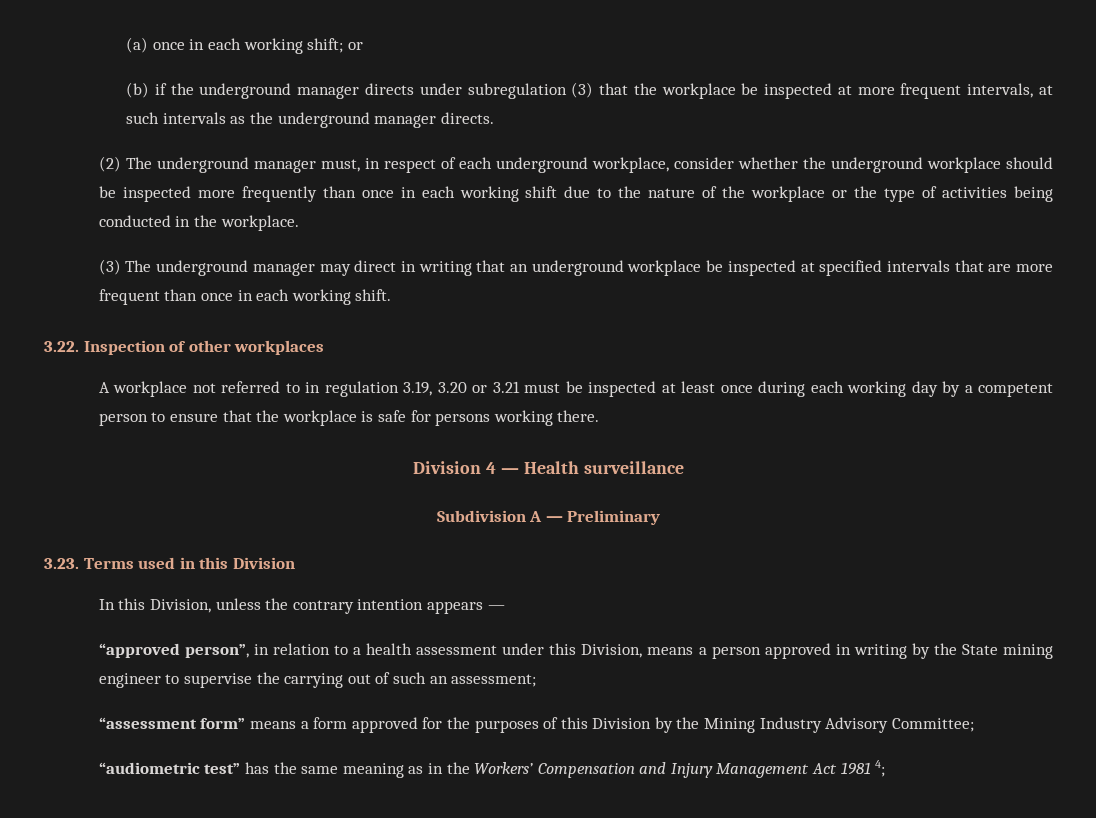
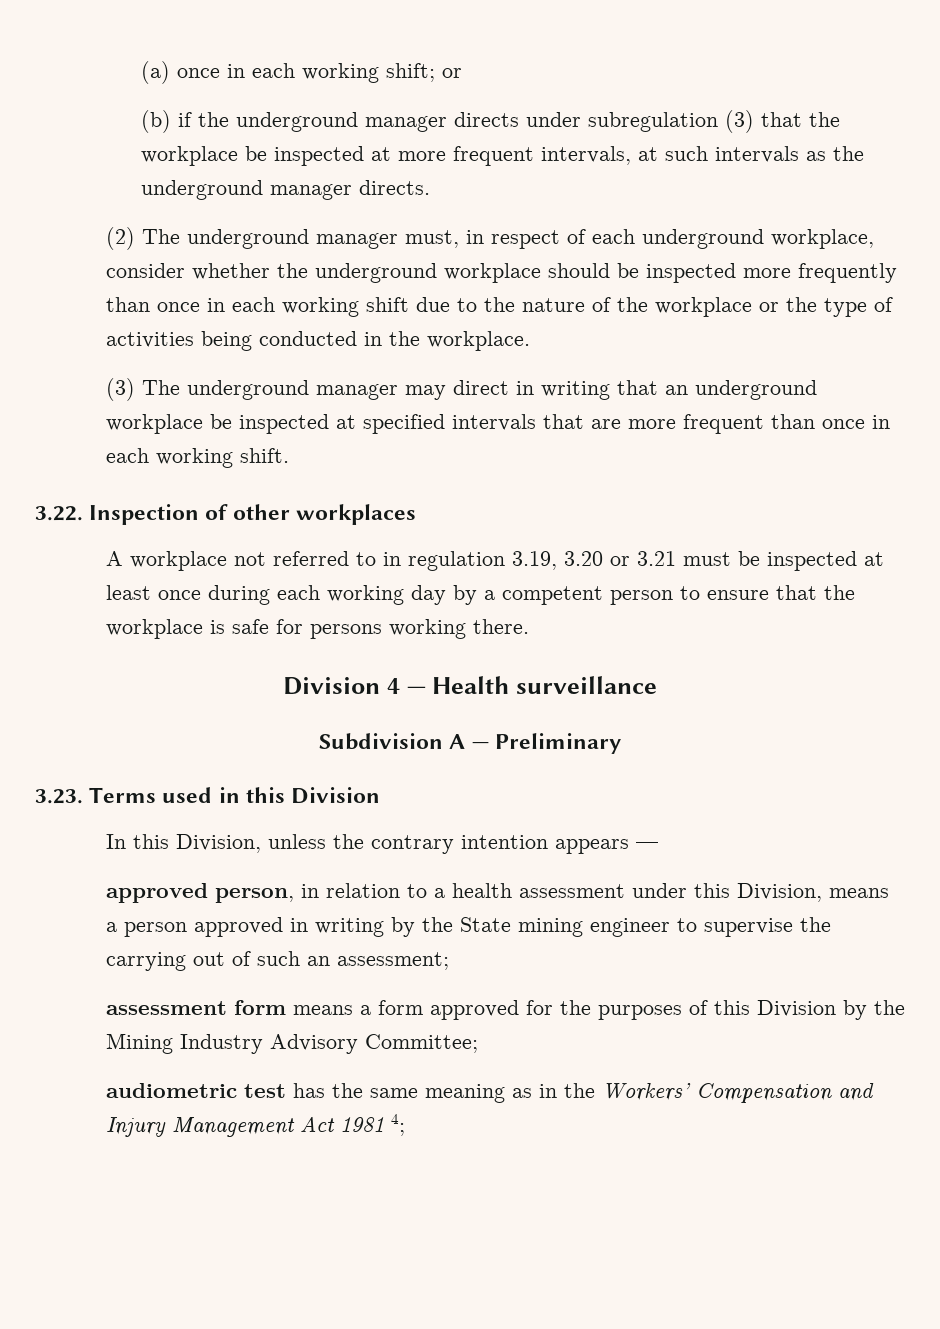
[98,643,249,658] “approved person”, -> [105,883,294,903] approved person,
[98,717,246,729] “assessment form” -> [105,1000,286,1015] assessment form
[98,762,241,774] “audiometric test” -> [105,1083,286,1098] audiometric test

